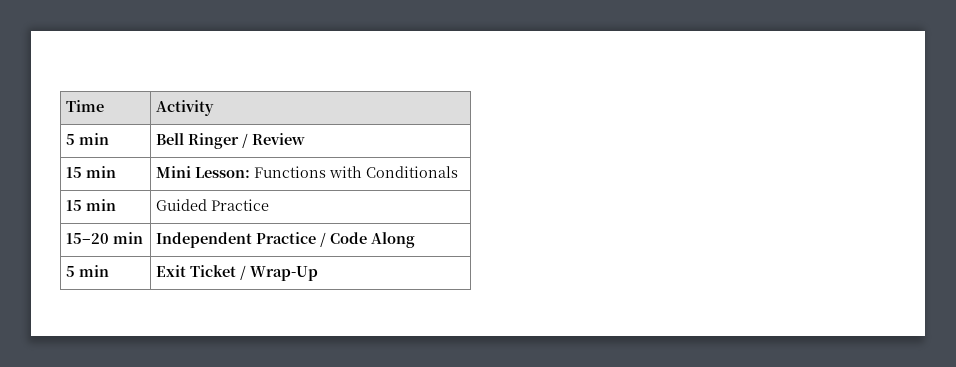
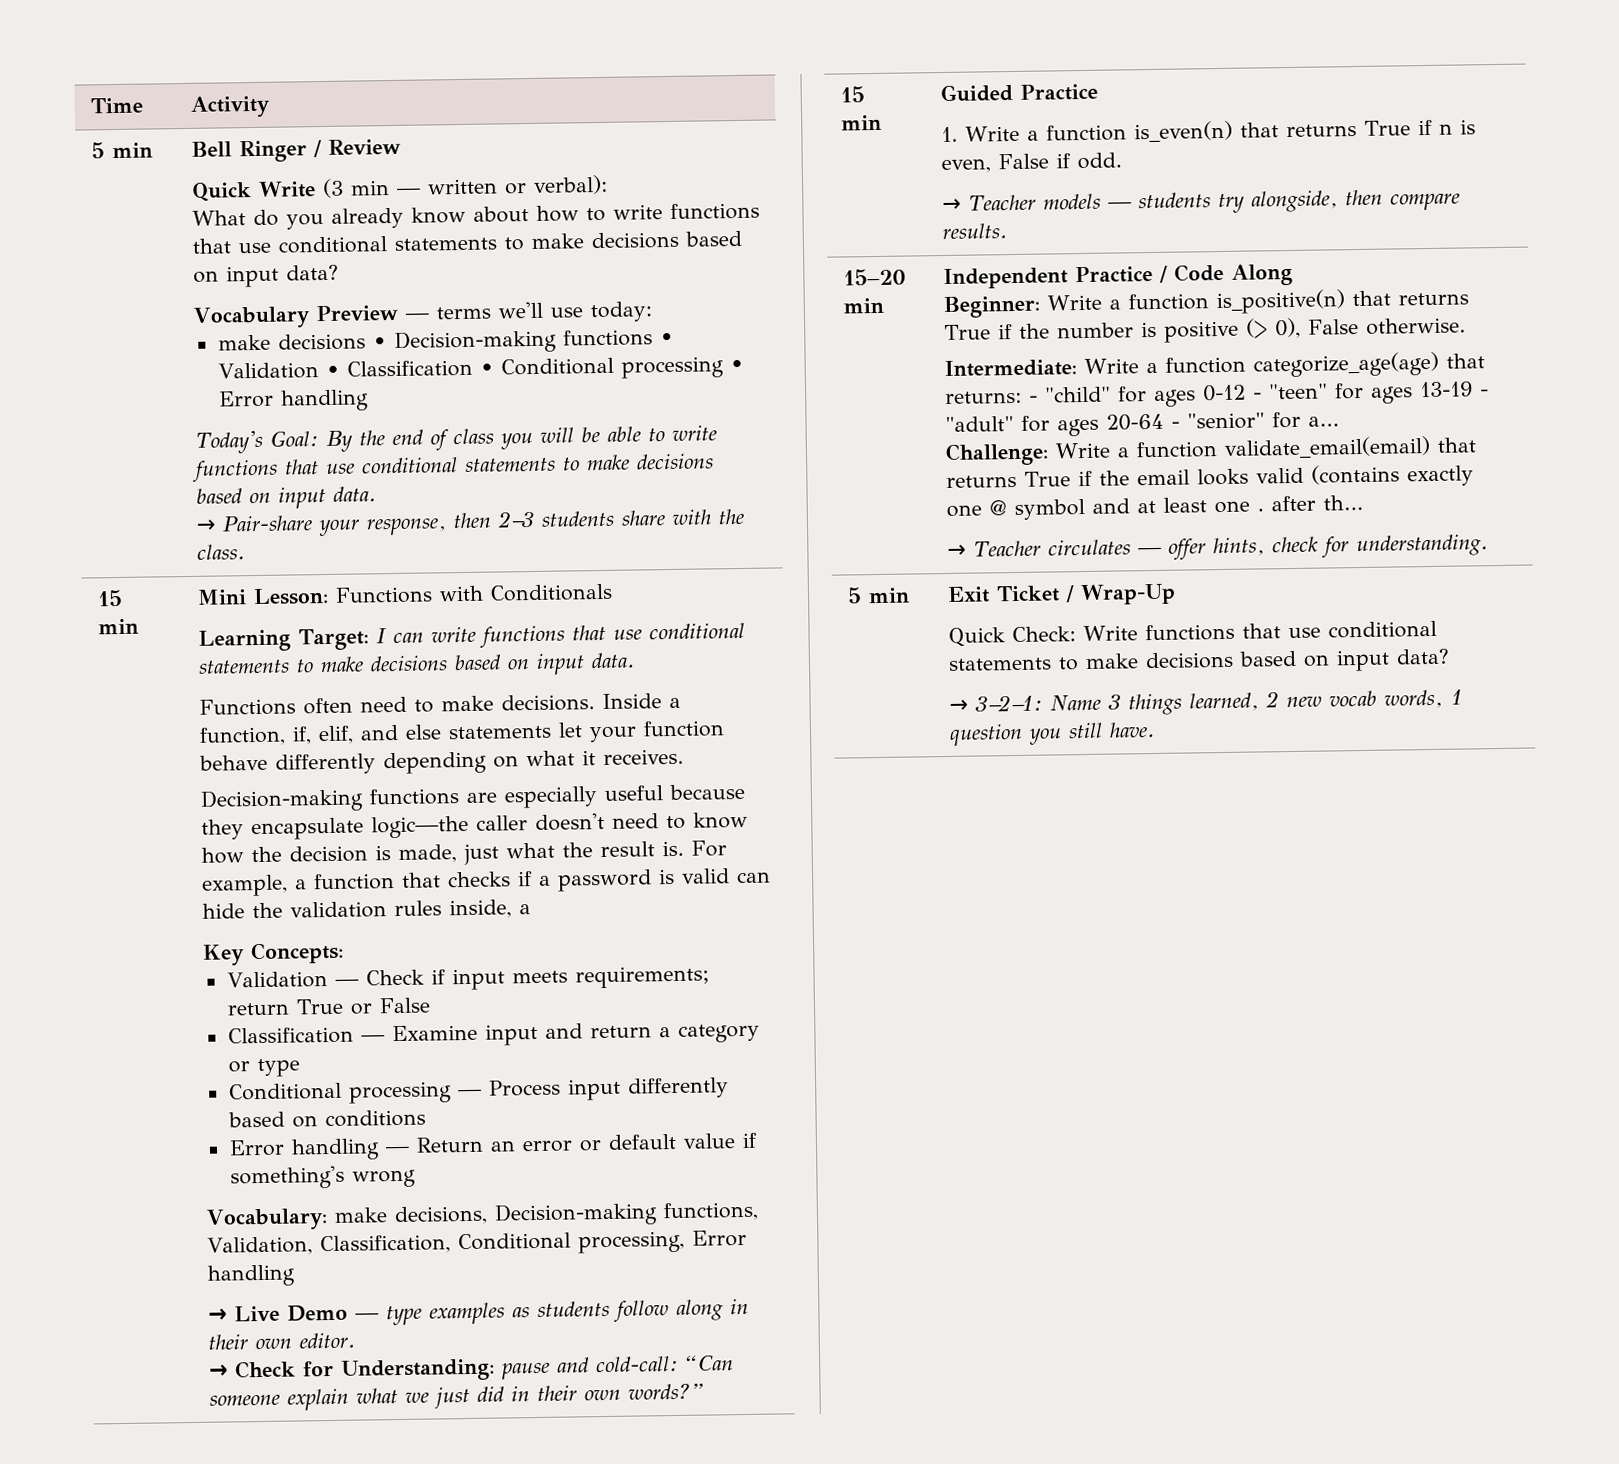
(305, 139) none -> [190,174,608,202] [191,202,760,230] [191,230,742,254] [192,264,339,288] [192,301,653,329] [217,329,674,354] [217,356,744,380] [218,389,369,412] [194,425,717,454] [191,453,714,482] [195,486,376,509] [195,508,744,537] [196,544,245,560] // Quick Write (3 min — written or verbal): // What do you already know about how to write functions that use conditional statements to make decisions based on input data? // Vocabulary Preview — terms we'll use today: // make decisions • Decision-making functions • Validation • Classification • Conditional processing • Error handling // Today's Goal: By the end of class you will be able to write functions that use conditional statements to make decisions based on input data. // → Pair-share your response, then 2–3 students share with the class.
[65,199,116,211] [155,199,269,211] // 15 min | Guided Practice -> [197,622,745,652] [197,652,635,675] [198,693,681,716] [198,720,725,746] [198,748,684,775] [199,783,745,813] [200,811,748,841] [200,840,727,866] [201,868,771,897] [201,899,531,919] [202,941,344,966] [226,965,710,991] [226,997,431,1016] [227,1023,760,1046] [227,1058,300,1078] [228,1077,729,1104] [227,1109,426,1128] [228,1132,758,1161] [229,1165,416,1190] [205,1201,759,1231] [206,1229,747,1256] [206,1264,295,1287] [207,1298,749,1326] [207,1332,355,1350] [208,1355,734,1382] [208,1383,704,1411] [839,86,865,103] [840,114,882,131] [939,83,1098,103] [940,119,1476,143] [940,152,1122,174] [941,189,1460,214] [941,223,1007,240] // Learning Target: I can write functions that use conditional statements to make decisions based on input data. // Functions often need to make decisions. Inside a function, if, elif, and else statements let your function behave differently depending on what it receives. // Decision-making functions are especially useful because they encapsulate logic—the caller doesn't need to know how the decision is made, just what the result is. For example, a function that checks if a password is valid can hide the validation rules inside, a // Key Concepts: // Validation — Check if input meets requirements; return True or False // Classification — Examine input and return a category or type // Conditional processing — Process input differently based on conditions // Error handling — Return an error or default value if something's wrong // Vocabulary: make decisions, Decision-making functions, Validation, Classification, Conditional processing, Error handling // → Live Demo — type examples as students follow along in their own editor. // → Check for Understanding: pause and cold-call: “Can someone explain what we just did in their own words?” // 15 min | Guided Practice // 1. Write a function is_even(n) that returns True if n is even, False if odd. // → Teacher models — students try alongside, then compare results.
(415, 240) none -> [942,289,1469,319] [943,317,1466,343] [943,351,1485,378] [944,381,1489,407] [944,411,1339,437] [944,435,1477,467] [945,464,1474,489] [945,494,1363,521] [946,534,1488,560] // Beginner: Write a function is_positive(n) that returns True if the number is positive (> 0), False otherwise. // Intermediate: Write a function categorize_age(age) that returns: - "child" for ages 0-12 - "teen" for ages 13-19 - "adult" for ages 20-64 - "senior" for a… // Challenge: Write a function validate_email(email) that returns True if the email looks valid (contains exactly one @ symbol and at least one . after th… // → Teacher circulates — offer hints, check for understanding.
(318, 273) none -> [947,620,1437,647] [947,648,1450,672] [948,689,1463,716] [948,722,1155,746] // Quick Check: Write functions that use conditional statements to make decisions based on input data? // → 3–2–1: Name 3 things learned, 2 new vocab words, 1 question you still have.

